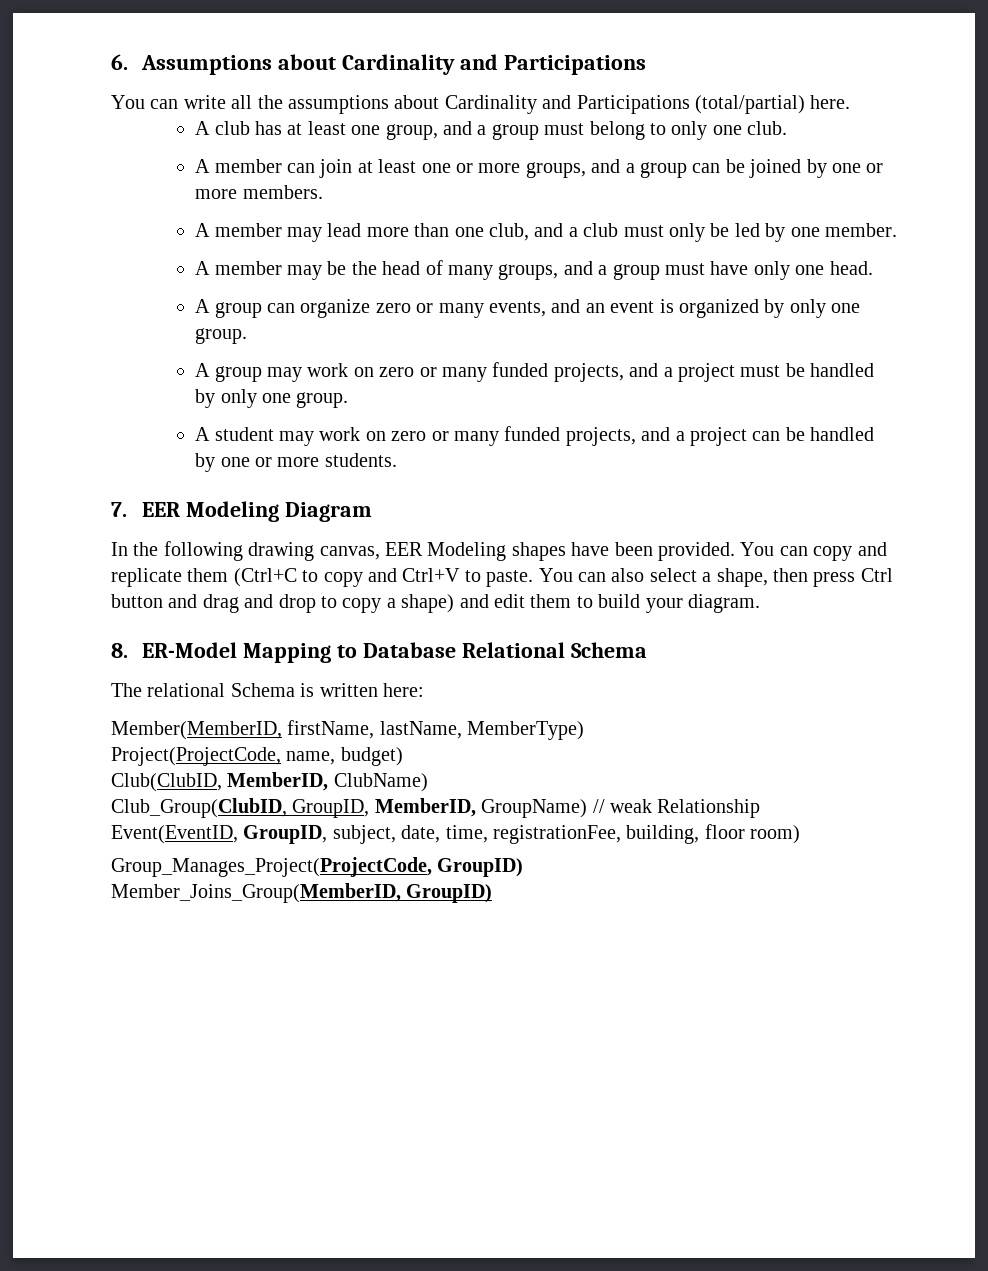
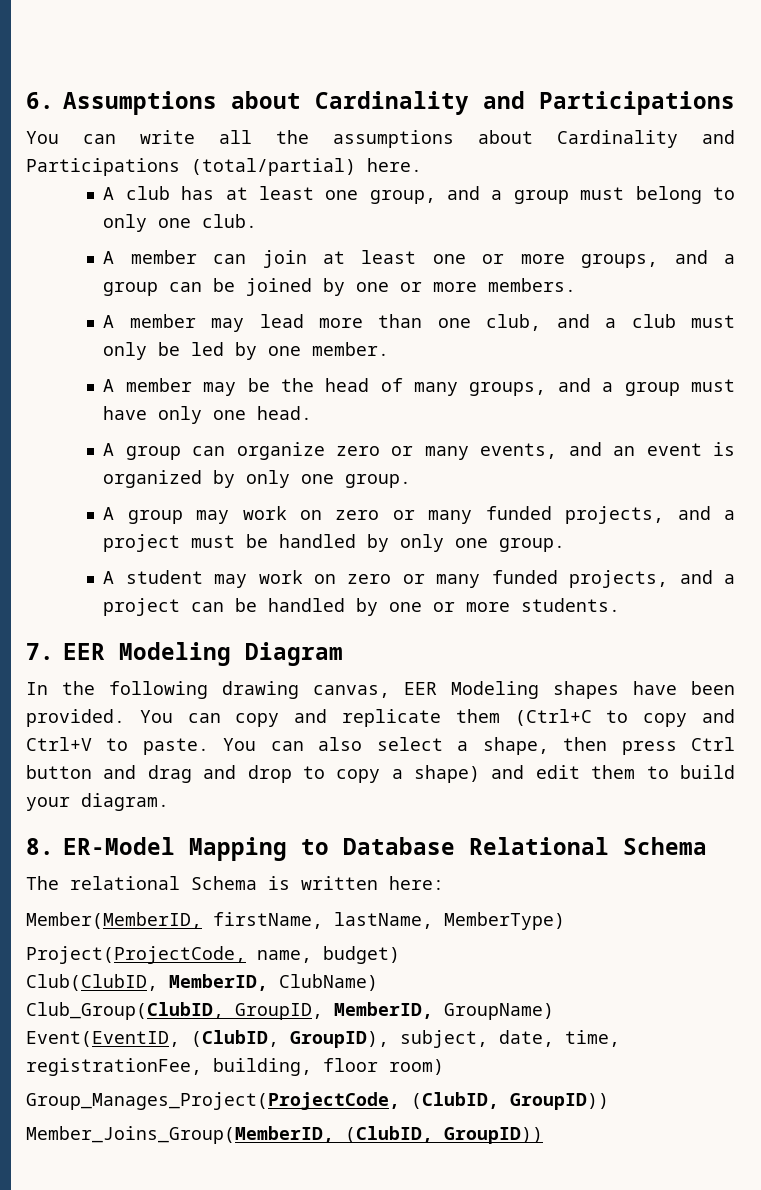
[592,799,761,818] // weak Relationship -> (554, 1011) none
[243,825,328,844] GroupID, -> [191,1030,389,1048] (ClubID, GroupID),
[437,858,524,877] GroupID) -> [411,1092,609,1110] (ClubID, GroupID))
[406,884,493,903] GroupID) -> [345,1126,543,1144] (ClubID, GroupID))

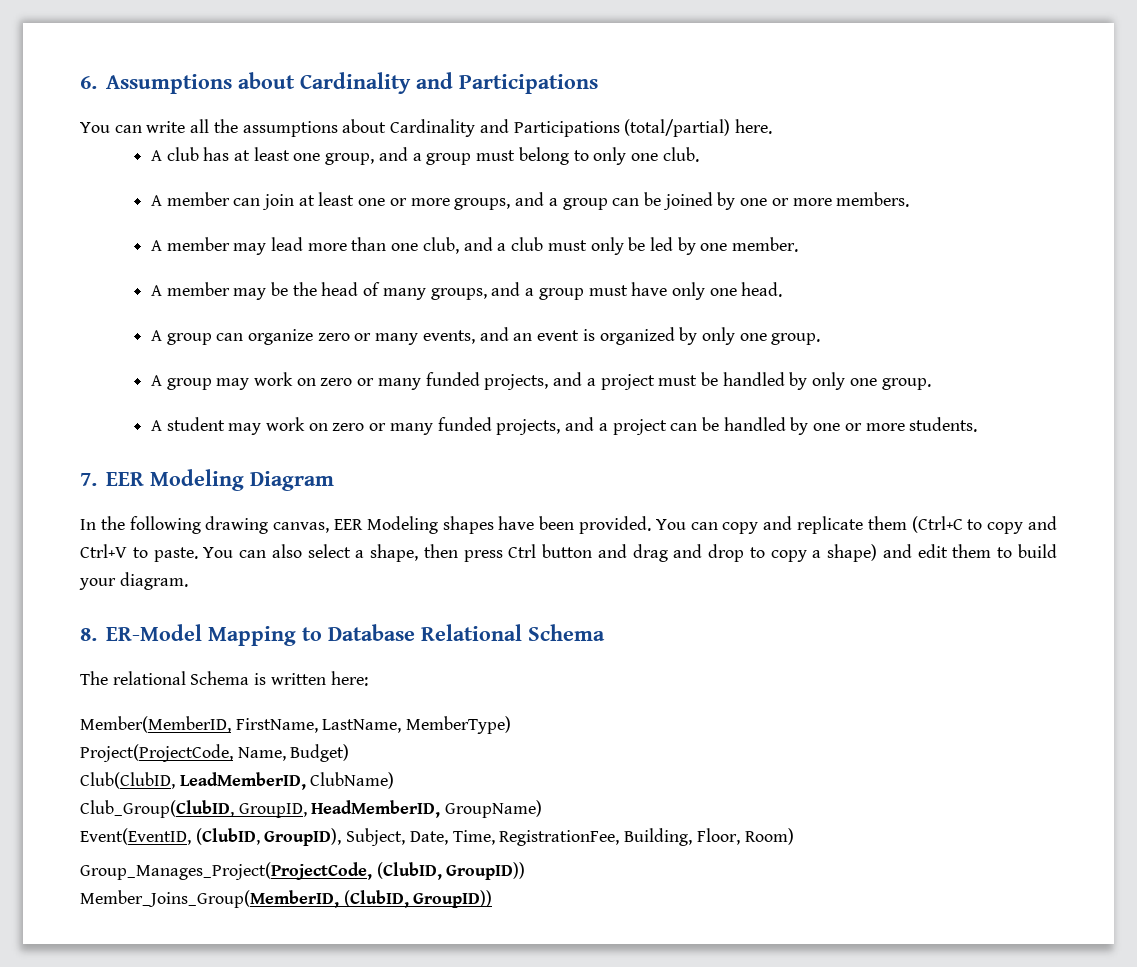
[213,912,433,929] firstName, lastName, -> [235,718,402,733] FirstName, LastName,
[257,946,400,964] name, budget) -> [237,744,350,762] Name, Budget)
[169,974,268,991] MemberID, -> [179,772,306,790] LeadMemberID,
[334,1002,433,1019] MemberID, -> [311,800,441,818] HeadMemberID,
[400,1030,620,1048] [26,1058,444,1076] subject, date, time, registrationFee, building, floor room) -> [346,828,794,846] Subject, Date, Time, RegistrationFee, Building, Floor, Room)

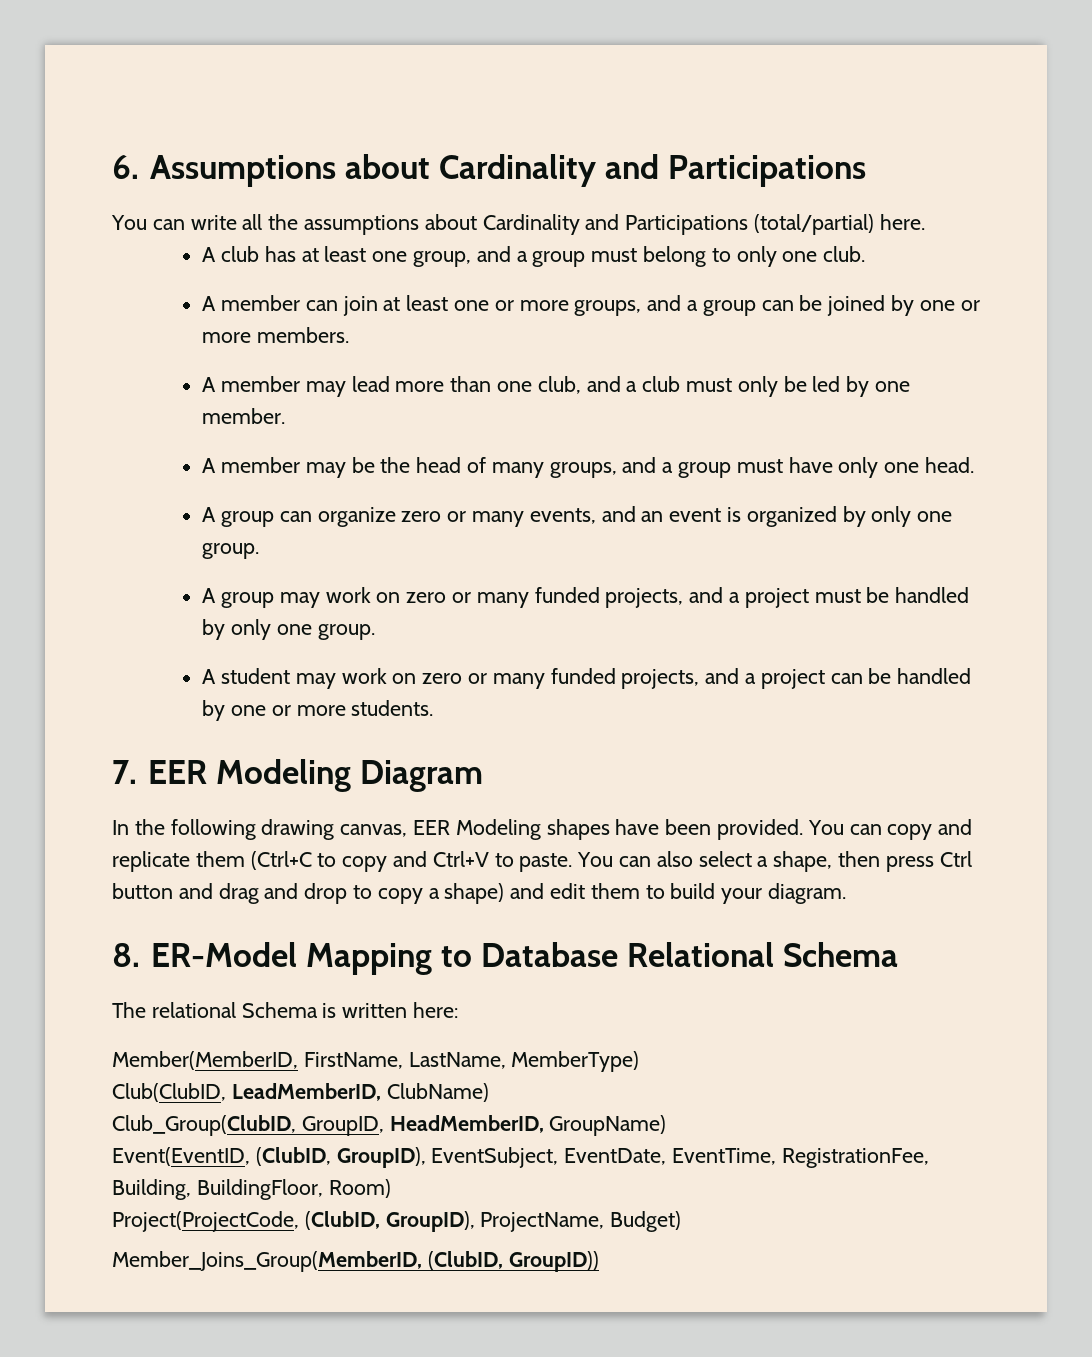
[80,744,350,762] // Project(ProjectCode, Name, Budget) -> (640, 1061) none
[346,828,495,846] Subject, Date, Time, -> [431,1147,777,1168] EventSubject, EventDate, EventTime,
[696,828,740,845] Floor, -> [196,1179,323,1200] BuildingFloor,
[80,862,526,880] Group_Manages_Project(ProjectCode, (ClubID, GroupID)) -> [112,1211,682,1232] Project(ProjectCode, (ClubID, GroupID), ProjectName, Budget)

